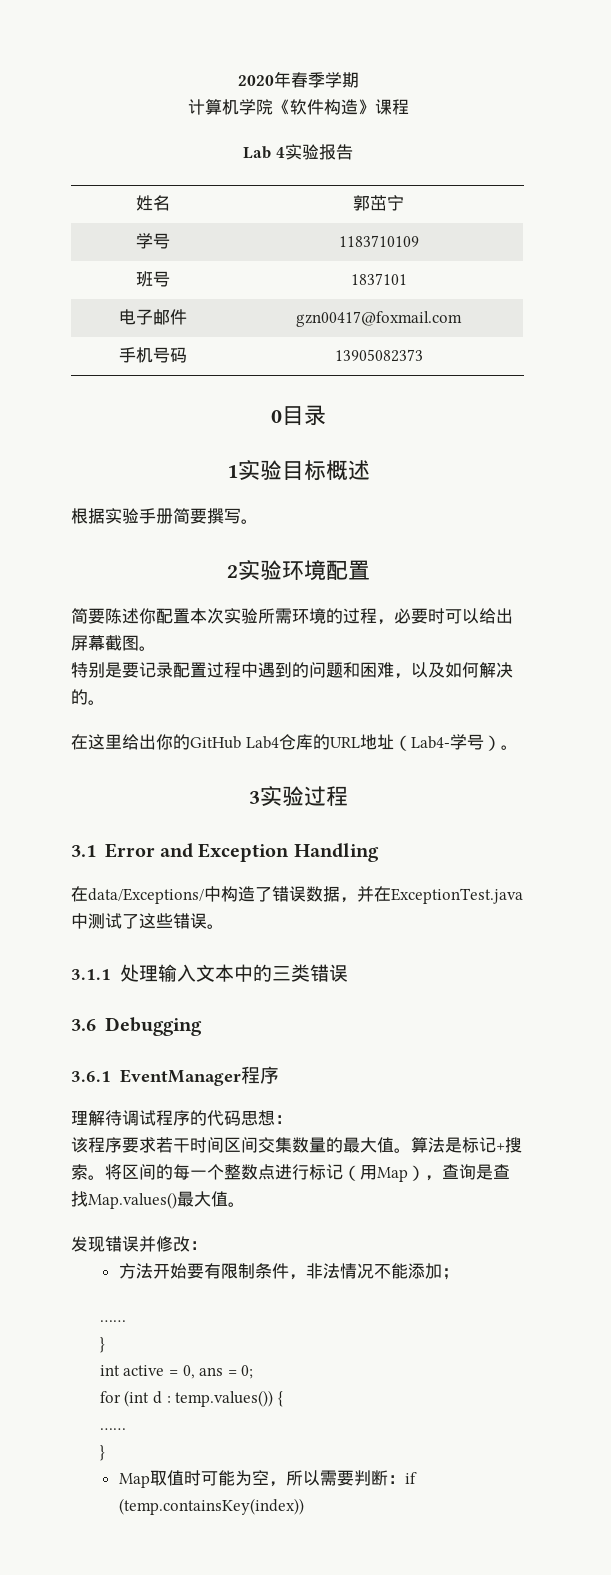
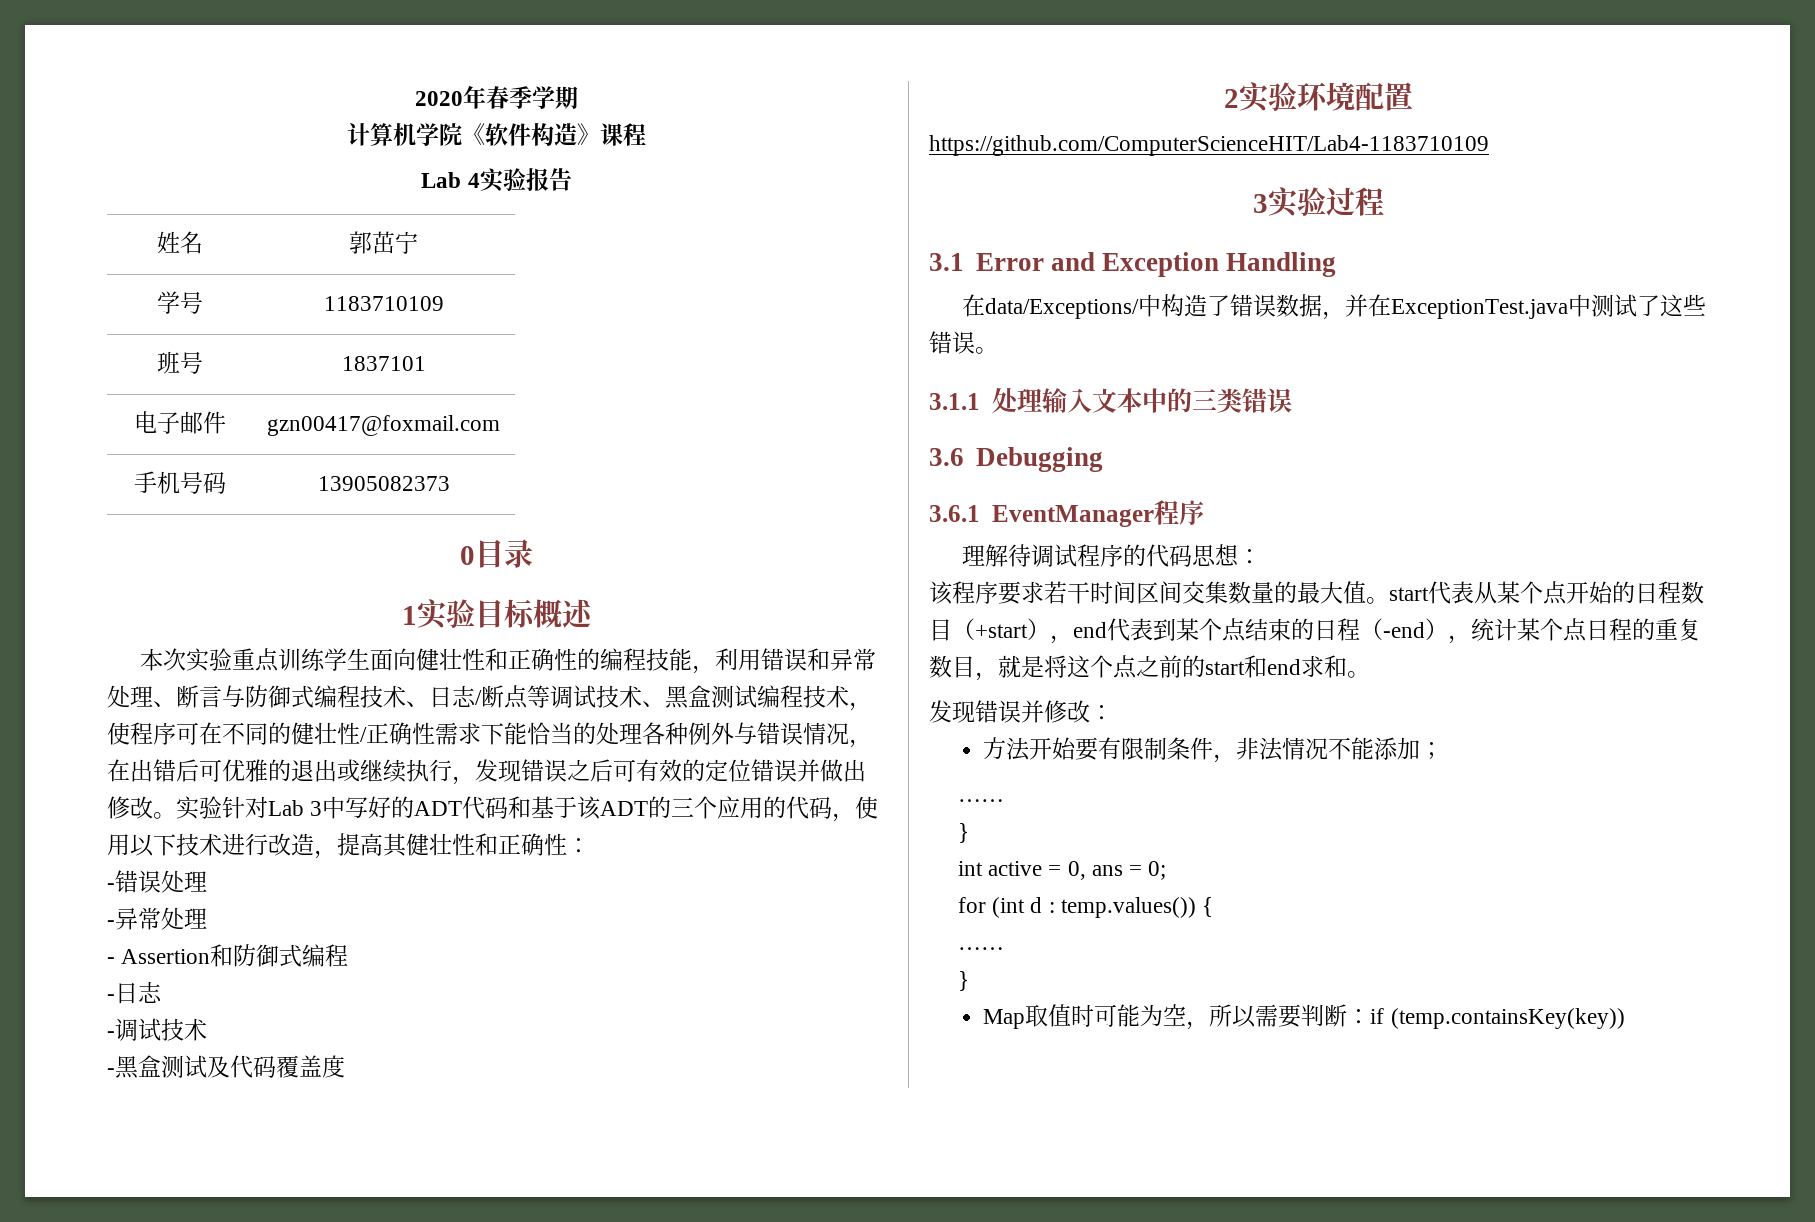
[71,508,258,524] [226,560,370,581] [71,608,513,625] [71,635,156,651] [71,662,513,679] [71,689,105,705] [71,734,518,751] 根据实验手册简要撰写。 // 2实验环境配置 // 简要陈述你配置本次实验所需环境的过程，必要时可以给出屏幕截图。 // 特别是要记录配置过程中遇到的问题和困难，以及如何解决的。 // 在这里给出你的GitHub Lab4仓库的URL地址（Lab4-学号）。 -> [139,648,876,674] [107,685,872,711] [107,722,872,748] [107,759,866,785] [107,796,879,822] [107,833,590,859] [107,870,207,893] [107,907,207,930] [107,944,349,967] [107,981,162,1004] [107,1018,207,1041] [107,1055,345,1079] [1224,82,1413,113] [929,135,1489,156] 本次实验重点训练学生面向健壮性和正确性的编程技能，利用错误和异常处理、断言与防御式编程技术、日志/断点等调试技术、黑盒测试编程技术，使程序可在不同的健壮性/正确性需求下能恰当的处理各种例外与错误情况，在出错后可优雅的退出或继续执行，发现错误之后可有效的定位错误并做出修改。实验针对Lab 3中写好的ADT代码和基于该ADT的三个应用的代码，使用以下技术进行改造，提高其健壮性和正确性： // -错误处理 // -异常处理 // - Assertion和防御式编程 // -日志 // -调试技术 // -黑盒测试及代码覆盖度 // 2实验环境配置 // https://github.com/ComputerScienceHIT/Lab4-1183710109
[411,1137,522,1153] [71,1164,510,1182] [71,1191,228,1209] 算法是标记+搜索。将区间的每一个整数点进行标记（用Map），查询是查找Map.values()最大值 -> [1389,581,1704,605] [929,618,1701,644] [929,655,1347,681] start代表从某个点开始的日程数目（+start），end代表到某个点结束的日程（-end），统计某个点日程的重复数目，就是将这个点之前的start和end求和
[118,1498,304,1515] (temp.containsKey(index)) -> [1390,1008,1625,1029] (temp.containsKey(key))

